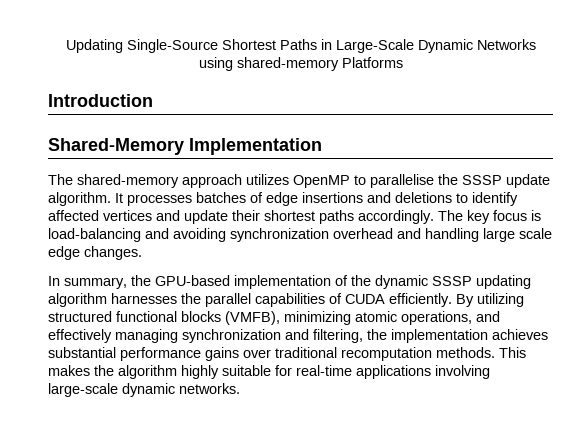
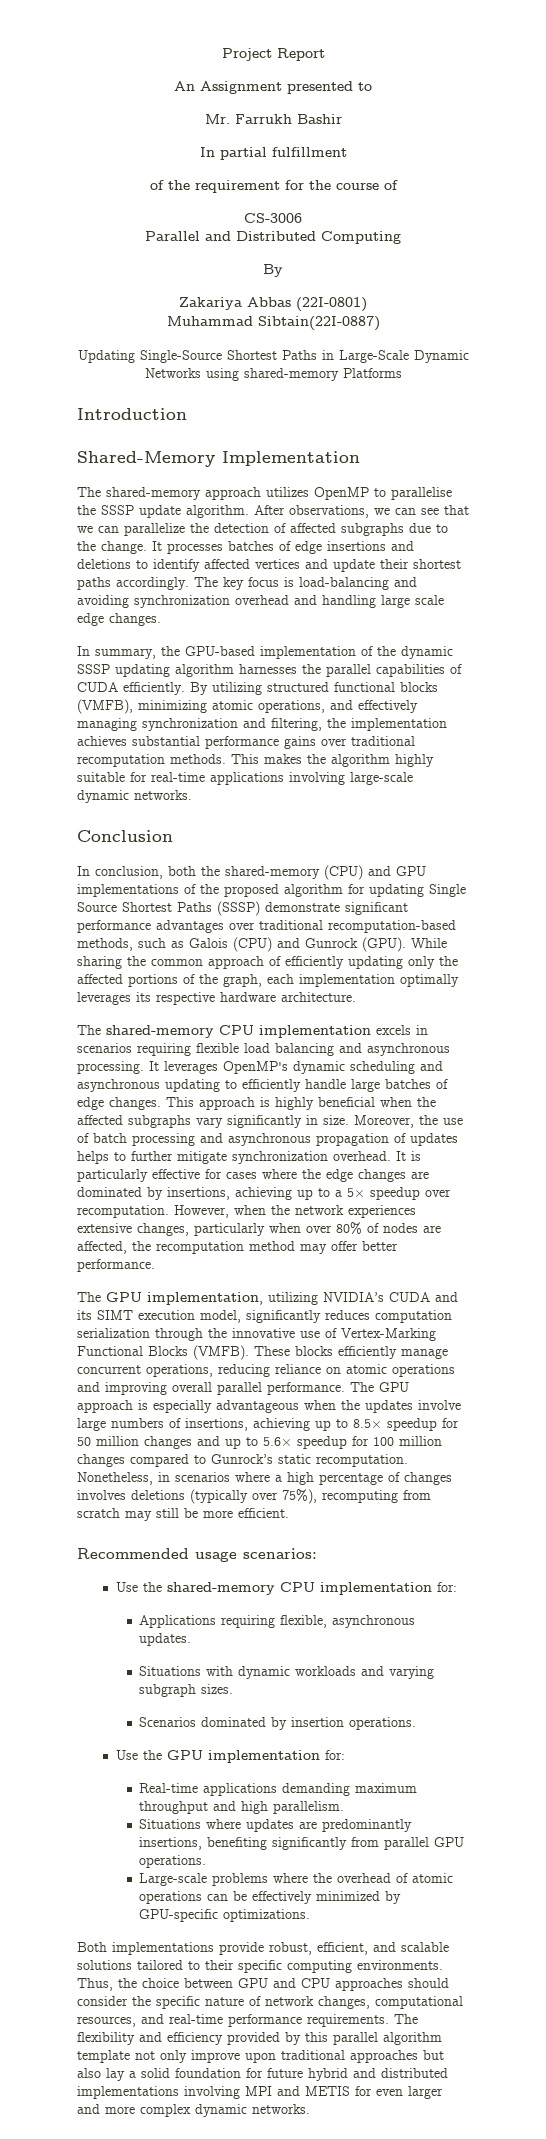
(65, 46) none -> [221,48,325,61] [174,81,372,94] [204,114,342,124] [199,147,347,160] [149,180,398,193] [244,213,302,223] [145,231,401,244] [263,264,283,277] [179,297,367,312] [166,316,380,331] Project Report // An Assignment presented to // Mr. Farrukh Bashir // In partial fulfillment // of the requirement for the course of // CS-3006 // Parallel and Distributed Computing // By // Zakariya Abbas (22I-0801) // Muhammad Sibtain(22I-0887) //
(111, 199) none -> [254,505,469,518] [77,523,448,536] [77,541,147,554] After observations, we can see that we can parallelize the detection of affected subgraphs due to the change.
(240, 388) none -> [77,830,173,842] [77,865,426,880] [77,884,466,897] [77,901,408,916] [77,920,456,933] [77,937,447,952] [77,956,458,969] [77,974,459,987] [77,992,356,1005] [77,1025,428,1038] [77,1043,450,1056] [77,1061,443,1074] [77,1079,448,1092] [77,1097,436,1110] [77,1115,463,1128] [77,1133,458,1146] [77,1151,421,1164] [77,1169,429,1182] [77,1187,451,1200] [77,1205,416,1218] [77,1222,441,1236] [77,1241,398,1254] [77,1259,155,1272] [77,1292,458,1305] [77,1310,452,1323] [77,1328,436,1341] [77,1345,448,1360] [77,1364,455,1377] [77,1382,409,1395] [77,1400,461,1413] [77,1418,459,1431] [77,1436,442,1449] [77,1454,408,1467] [77,1472,452,1485] [77,1489,431,1504] [77,1508,289,1521] [77,1548,317,1562] [115,1582,457,1595] [139,1615,416,1628] [139,1633,192,1646] [139,1666,435,1679] [139,1684,234,1697] [139,1717,417,1730] [115,1750,345,1763] [139,1783,418,1796] [139,1801,345,1814] [139,1819,413,1832] [139,1837,465,1850] [139,1855,207,1868] [139,1873,454,1886] [139,1891,402,1904] [139,1909,311,1922] [77,1942,449,1955] [77,1960,443,1973] [77,1978,449,1991] [77,1996,463,2009] [77,2014,418,2027] [77,2032,442,2045] [77,2050,444,2063] [77,2068,448,2081] [77,2086,443,2099] [77,2104,310,2117] // Conclusion // In conclusion, both the shared-memory (CPU) and GPU implementations of the proposed algorithm for updating Single Source Shortest Paths (SSSP) demonstrate significant performance advantages over traditional recomputation-based methods, such as Galois (CPU) and Gunrock (GPU). While sharing the common approach of efficiently updating only the affected portions of the graph, each implementation optimally leverages its respective hardware architecture. // The shared-memory CPU implementation excels in scenarios requiring flexible load balancing and asynchronous processing. It leverages OpenMP's dynamic scheduling and asynchronous updating to efficiently handle large batches of edge changes. This approach is highly beneficial when the affected subgraphs vary significantly in size. Moreover, the use of batch processing and asynchronous propagation of updates helps to further mitigate synchronization overhead. It is particularly effective for cases where the edge changes are dominated by insertions, achieving up to a 5× speedup over recomputation. However, when the network experiences extensive changes, particularly when over 80% of nodes are affected, the recomputation method may offer better performance. // The GPU implementation, utilizing NVIDIA’s CUDA and its SIMT execution model, significantly reduces computation serialization through the innovative use of Vertex-Marking Functional Blocks (VMFB). These blocks efficiently manage concurrent operations, reducing reliance on atomic operations and improving overall parallel performance. The GPU approach is especially advantageous when the updates involve large numbers of insertions, achieving up to 8.5× speedup for 50 million changes and up to 5.6× speedup for 100 million changes compared to Gunrock’s static recomputation. Nonetheless, in scenarios where a high percentage of changes involves deletions (typically over 75%), recomputing from scratch may still be more efficient. // Recommended usage scenarios: // Use the shared-memory CPU implementation for: // Applications requiring flexible, asynchronous updates. // Situations with dynamic workloads and varying subgraph sizes. // Scenarios dominated by insertion operations. // Use the GPU implementation for: // Real-time applications demanding maximum throughput and high parallelism. // Situations where updates are predominantly insertions, benefiting significantly from parallel GPU operations. // Large-scale problems where the overhead of atomic operations can be effectively minimized by GPU-specific optimizations. // Both implementations provide robust, efficient, and scalable solutions tailored to their specific computing environments. Thus, the choice between GPU and CPU approaches should consider the specific nature of network changes, computational resources, and real-time performance requirements. The flexibility and efficiency provided by this parallel algorithm template not only improve upon traditional approaches but also lay a solid foundation for future hybrid and distributed implementations involving MPI and METIS for even larger and more complex dynamic networks.

